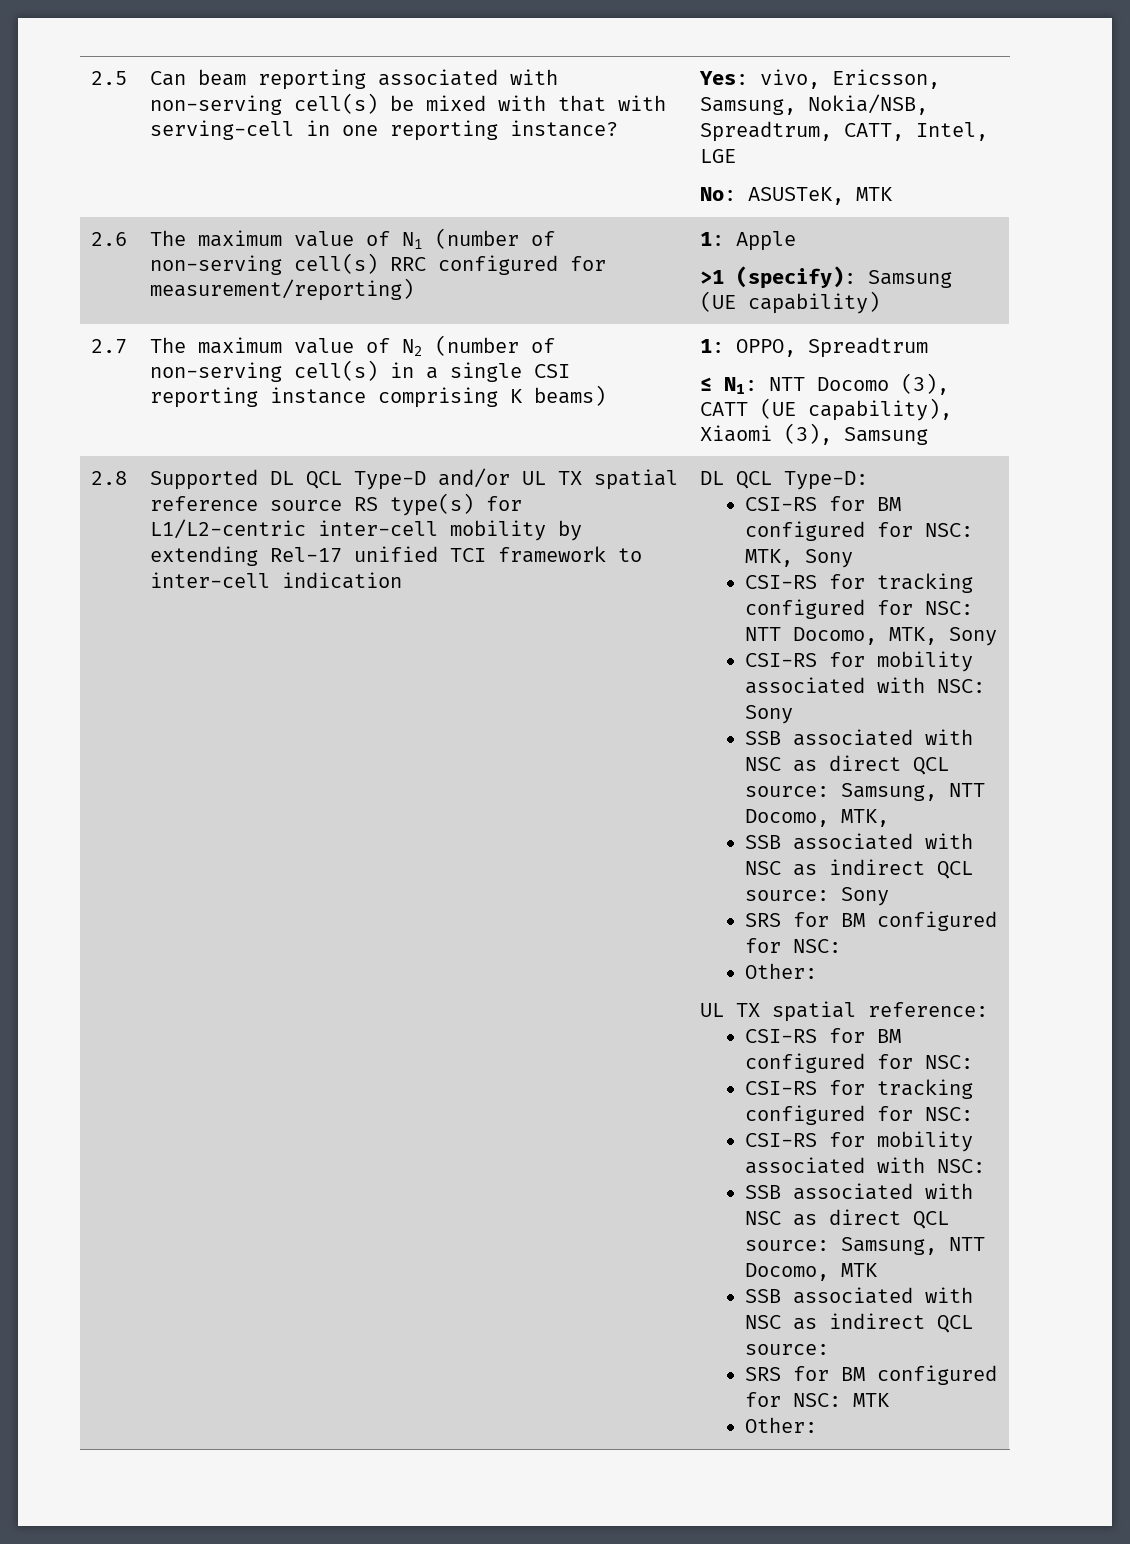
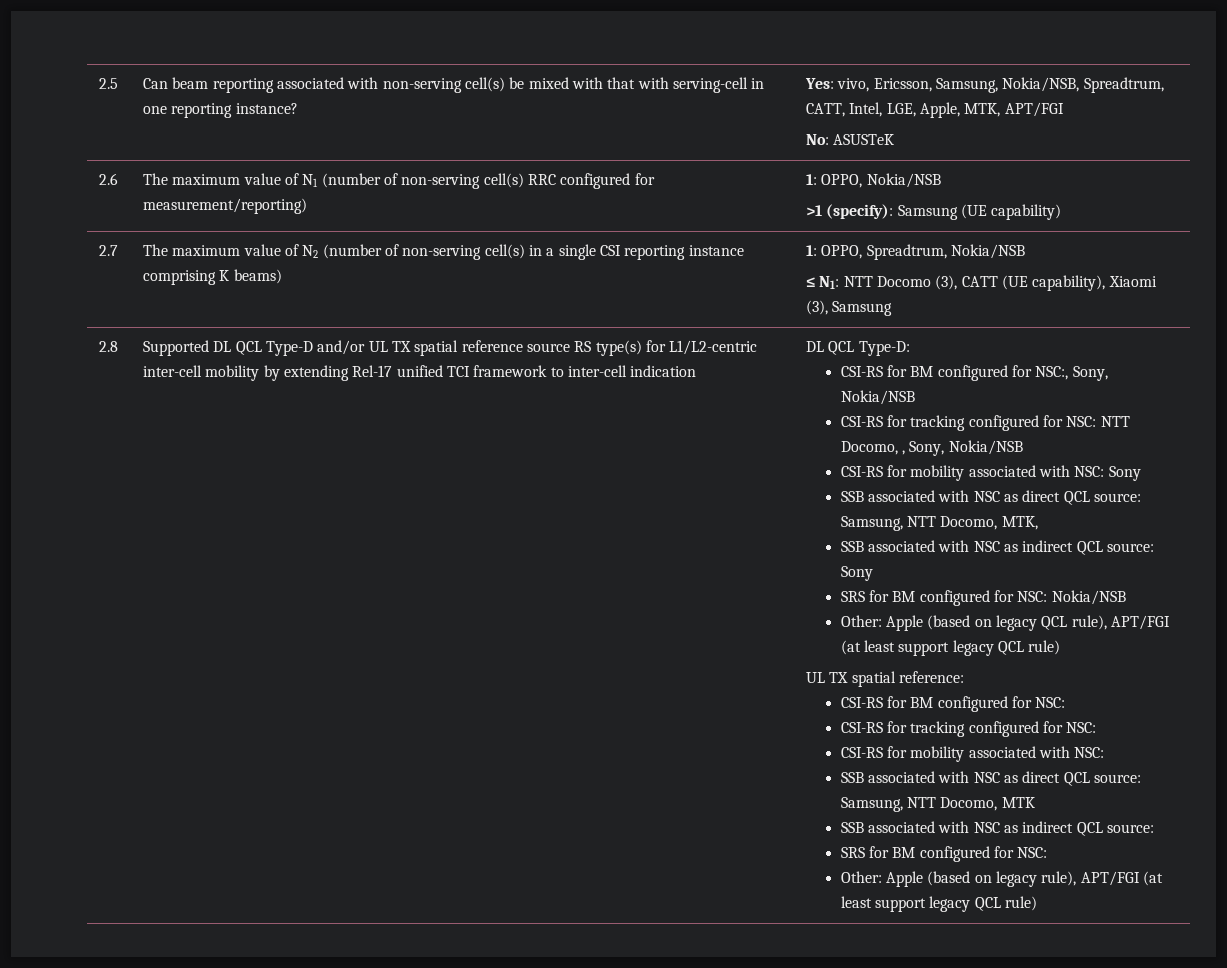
[700,149,737,163] LGE -> [886,102,1064,118] LGE, Apple, MTK, APT/FGI
[748,187,894,205] ASUSTeK, MTK -> [833,134,895,145] ASUSTeK
[736,231,797,251] Apple -> [821,173,941,188] OPPO, Nokia/NSB
[808,337,929,358] Spreadtrum -> [866,244,1026,260] Spreadtrum, Nokia/NSB
[924,523,973,537] [744,549,853,568] NSC: MTK, Sony -> [1035,366,1108,381] [840,390,915,405] NSC:, Sony, Nokia/NSB
[888,627,997,646] MTK, Sony -> [901,440,1023,456] , Sony, Nokia/NSB
[744,963,817,979] // Other: -> [1051,590,1126,605] [840,615,1170,631] [840,640,1061,656] Nokia/NSB // Other: Apple (based on legacy QCL rule), APT/FGI (at least support legacy QCL rule)
[852,1393,890,1407] [744,1417,817,1433] MTK // Other: -> [840,871,1163,887] [840,896,1037,912] // Other: Apple (based on legacy rule), APT/FGI (at least support legacy QCL rule)

